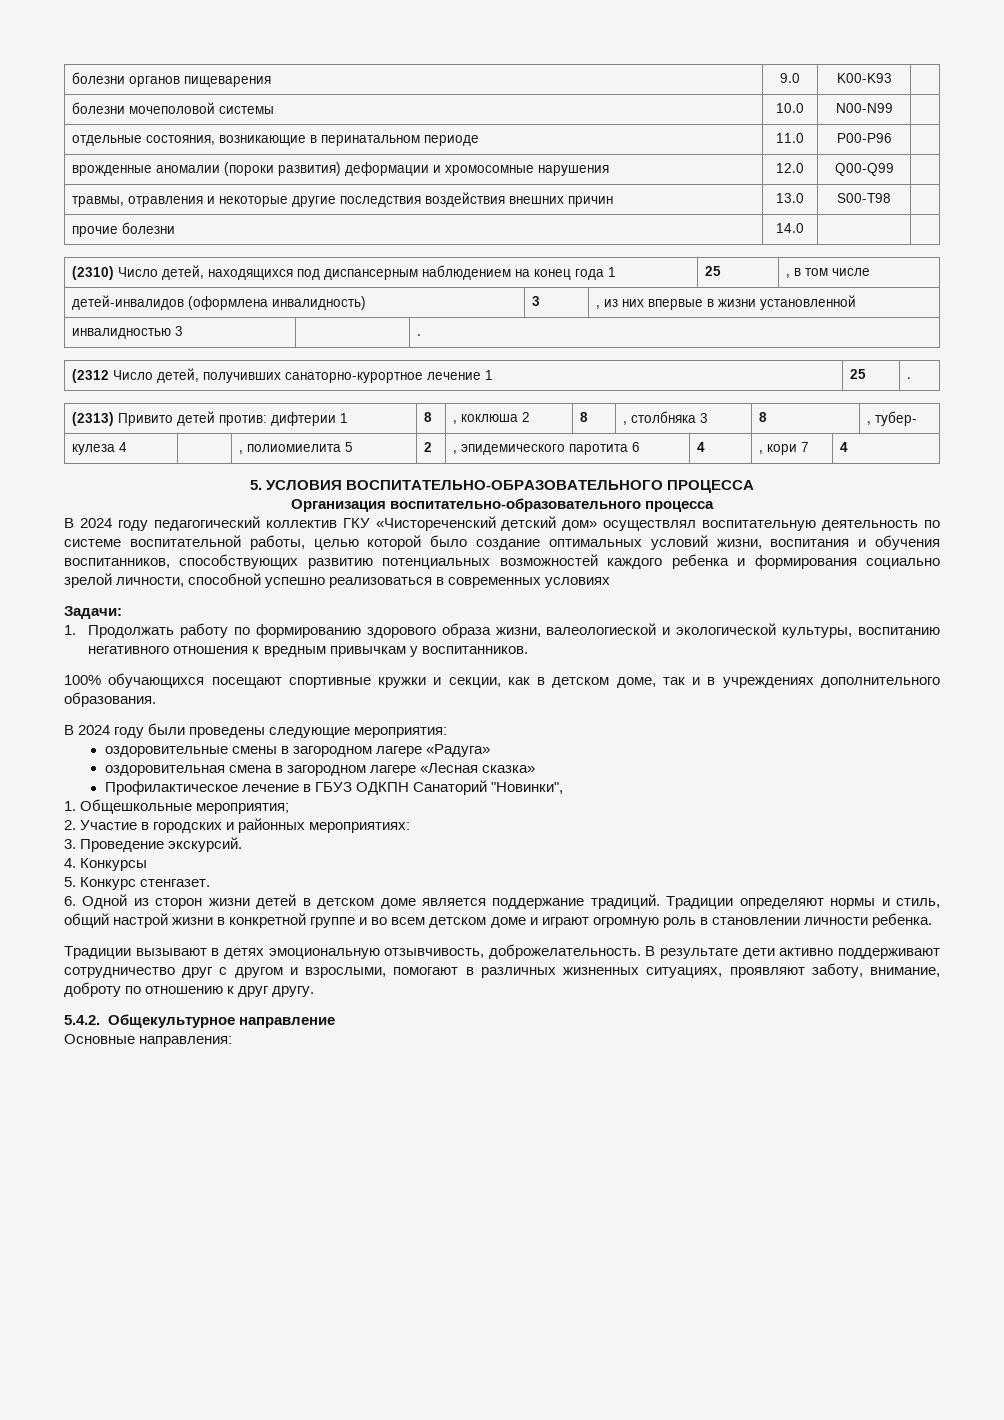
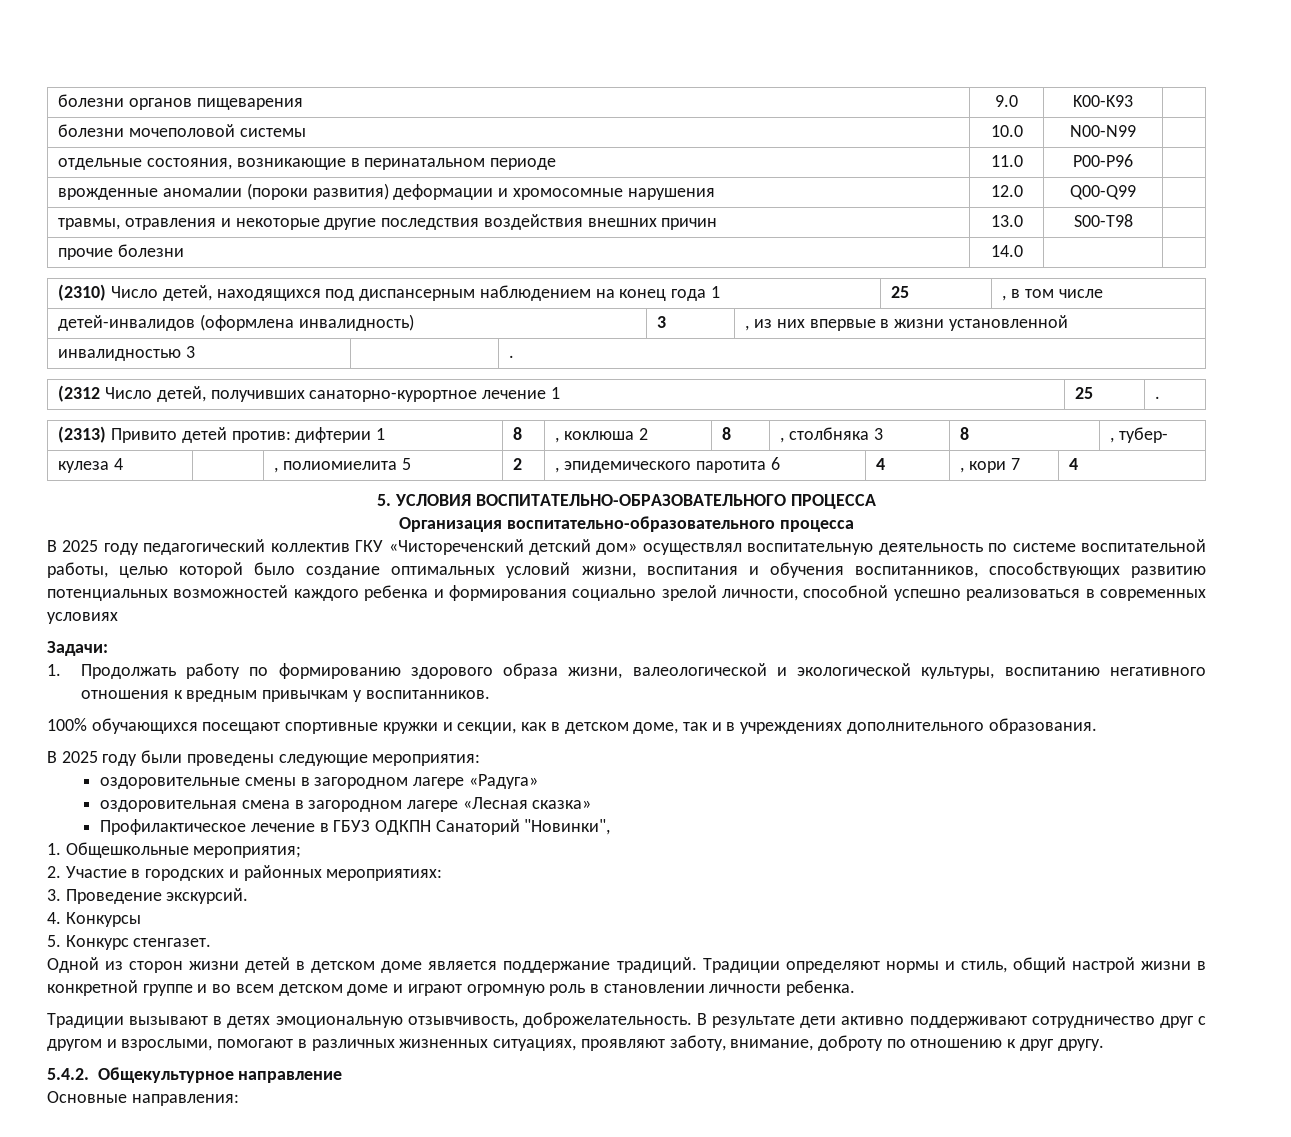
[79,518,112,528] 2024 -> [62,540,99,552] 2025
[546,623,657,635] валеологиеской -> [632,663,767,676] валеологической
[78,725,111,735] 2024 -> [61,751,98,763] 2025
[64,896,76,906] 6. -> (212, 942) none

